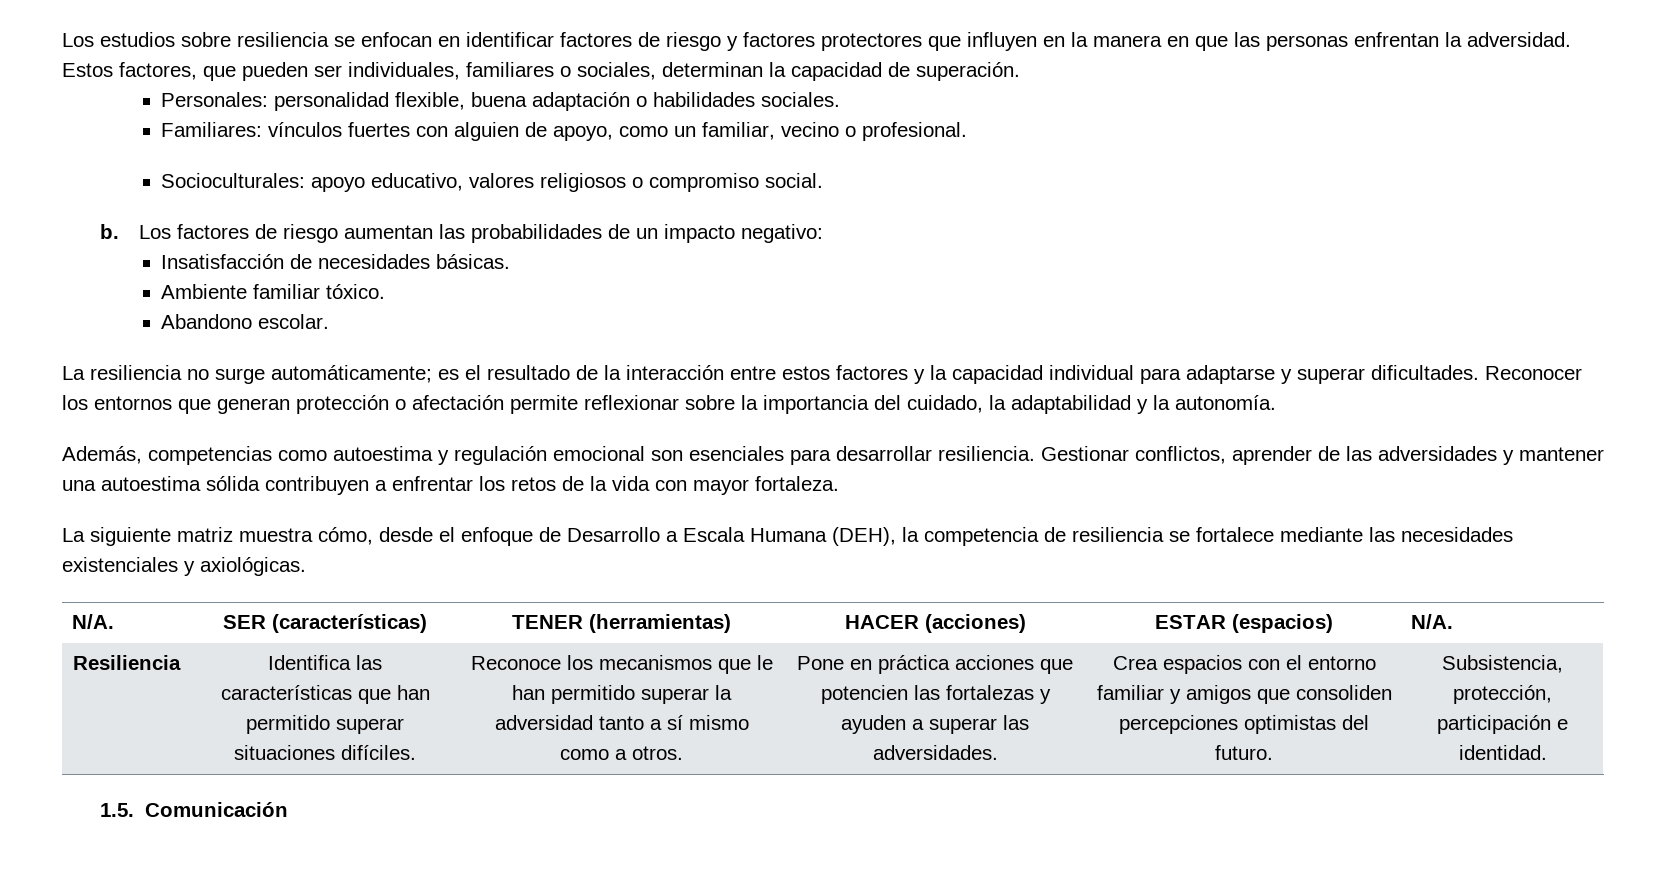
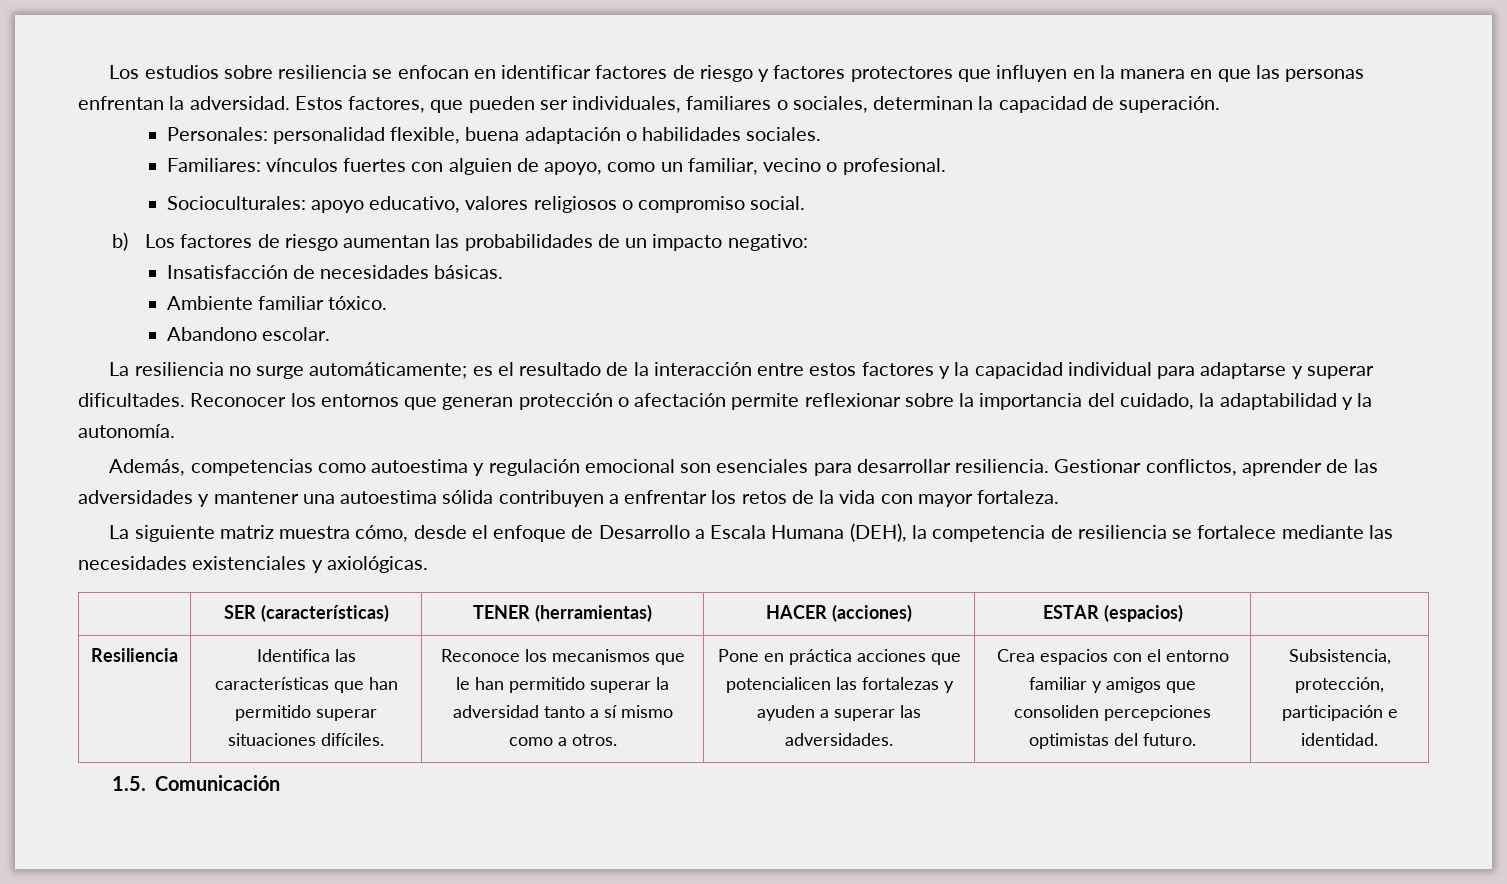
[100,224,120,239] b. -> [111,232,128,251] b)
[72,614,115,629] N/A. -> (428, 564) none
[1411,614,1454,629] N/A. -> (1183, 613) none
[820,685,908,704] potencien -> [725,677,831,693] potencialicen

